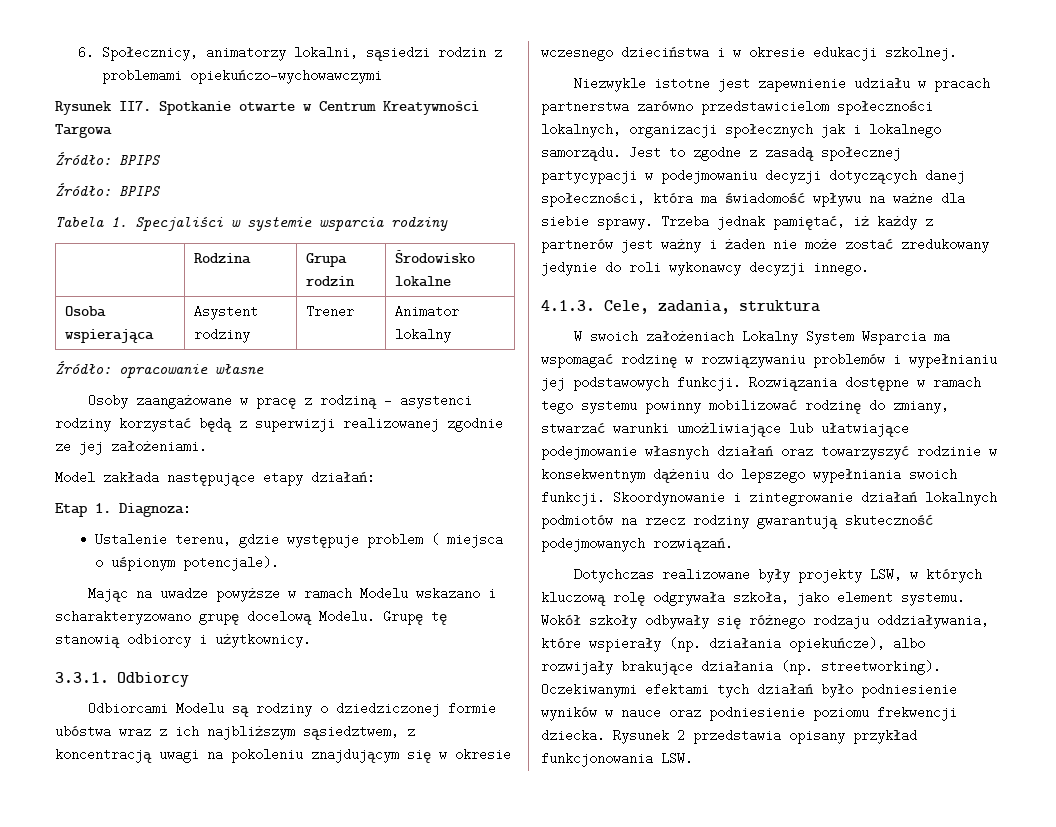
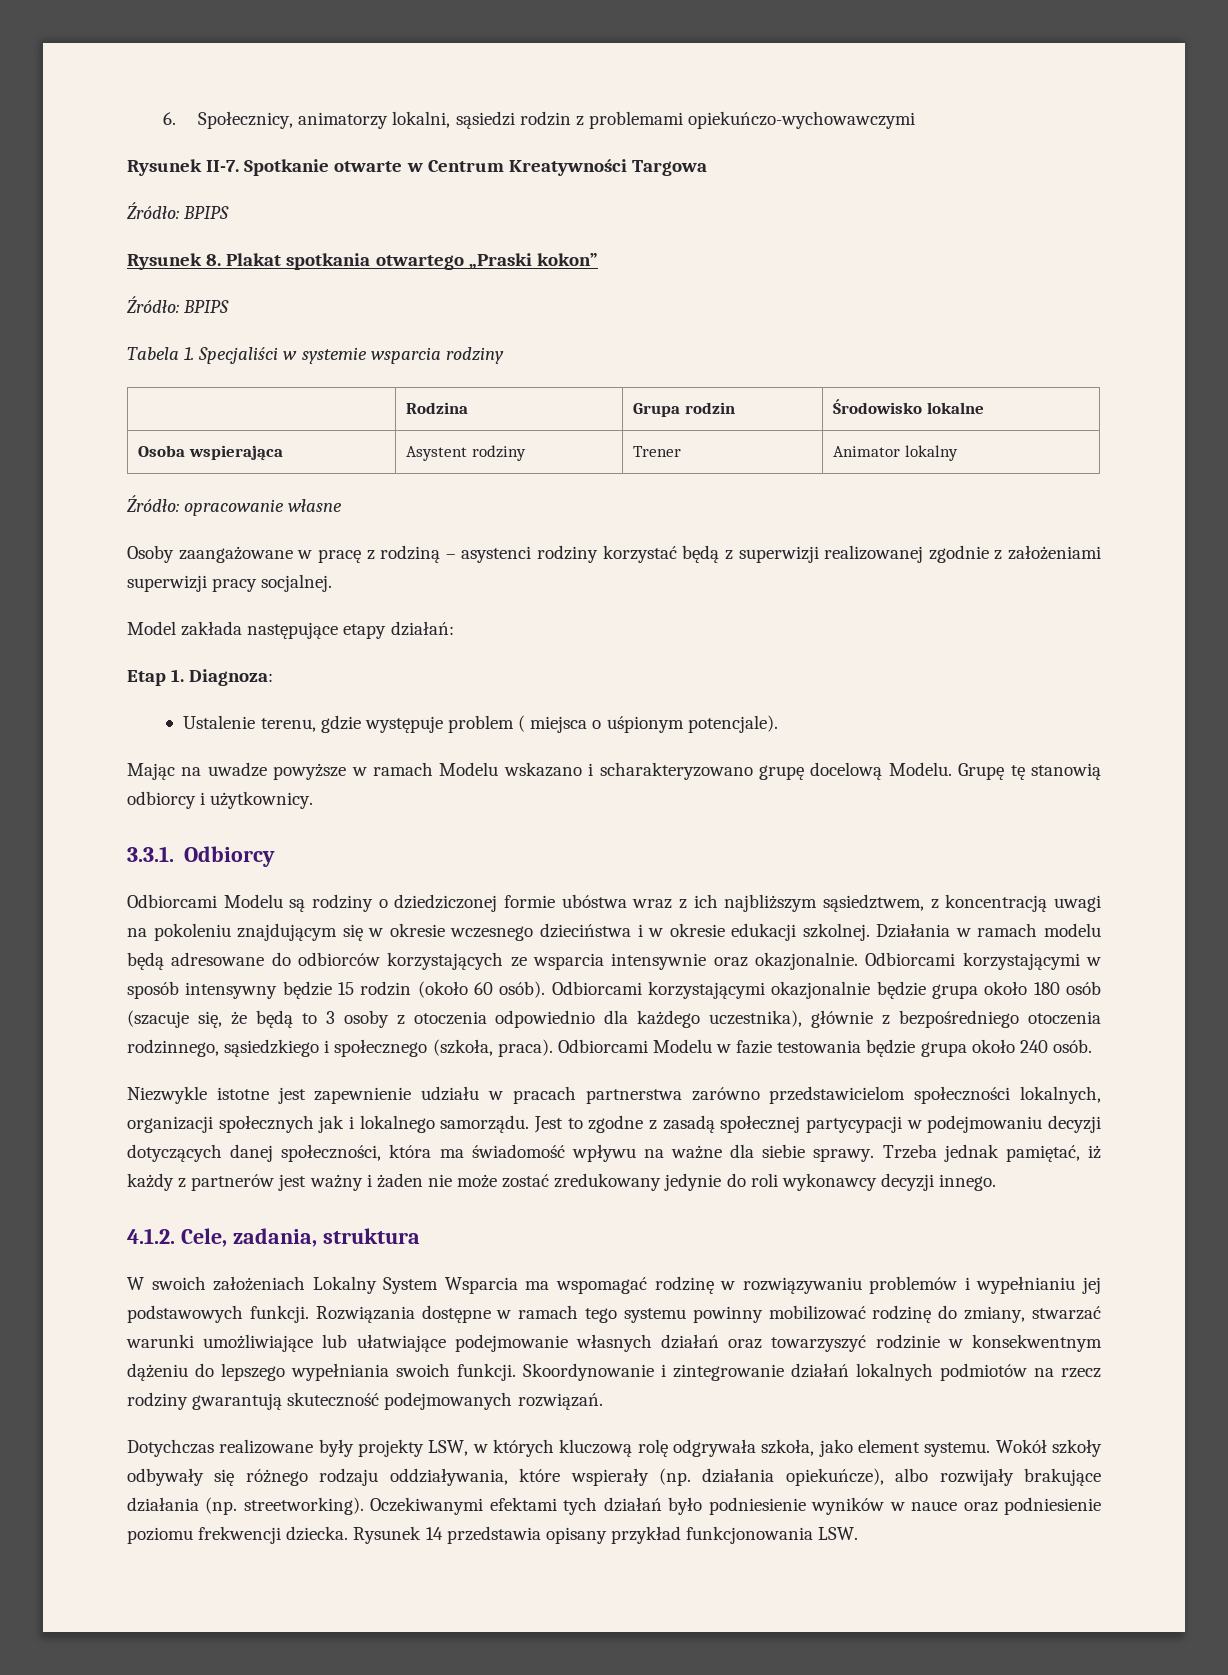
[119,101,151,111] II7. -> [206,160,240,172] II-7.
(161, 160) none -> [127,253,598,270] // Rysunek 8. Plakat spotkania otwartego „Praski kokon”
[55,440,207,455] ze jej założeniami. -> [994,545,1101,560] [127,574,333,592] z założeniami superwizji pracy socjalnej.
(957, 53) none -> [876,923,1101,938] [127,952,1101,970] [127,981,1102,999] [127,1010,1101,1028] [127,1039,1092,1057] Działania w ramach modelu będą adresowane do odbiorców korzystających ze wsparcia intensywnie oraz okazjonalnie. Odbiorcami korzystającymi w sposób intensywny będzie 15 rodzin (około 60 osób). Odbiorcami korzystającymi okazjonalnie będzie grupa około 180 osób (szacuje się, że będą to 3 osoby z otoczenia odpowiednio dla każdego uczestnika), głównie z bezpośredniego otoczenia rodzinnego, sąsiedzkiego i społecznego (szkoła, praca). Odbiorcami Modelu w fazie testowania będzie grupa około 240 osób.
[541,300,595,311] 4.1.3. -> [127,1228,175,1244] 4.1.2.
[677,729,685,742] 2 -> [425,1527,443,1540] 14

